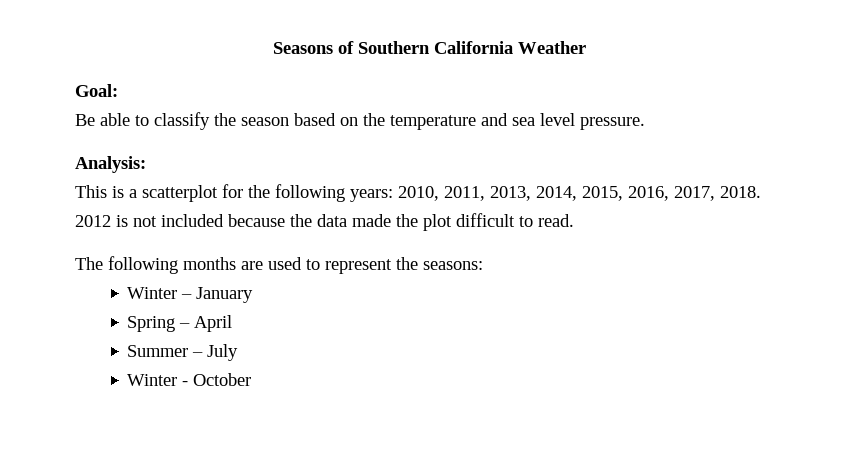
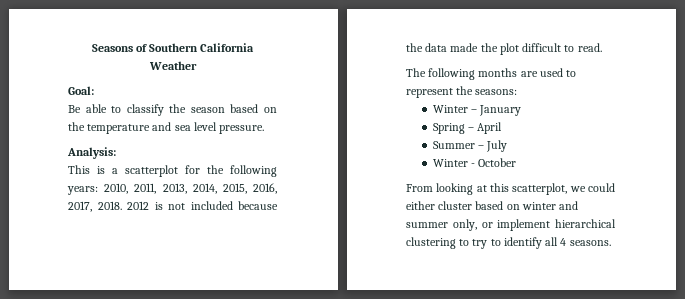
(252, 379) none -> [406,183,615,195] [406,201,579,210] [406,219,616,231] [406,237,611,249] // From looking at this scatterplot, we could either cluster based on winter and summer only, or implement hierarchical clustering to try to identify all 4 seasons.

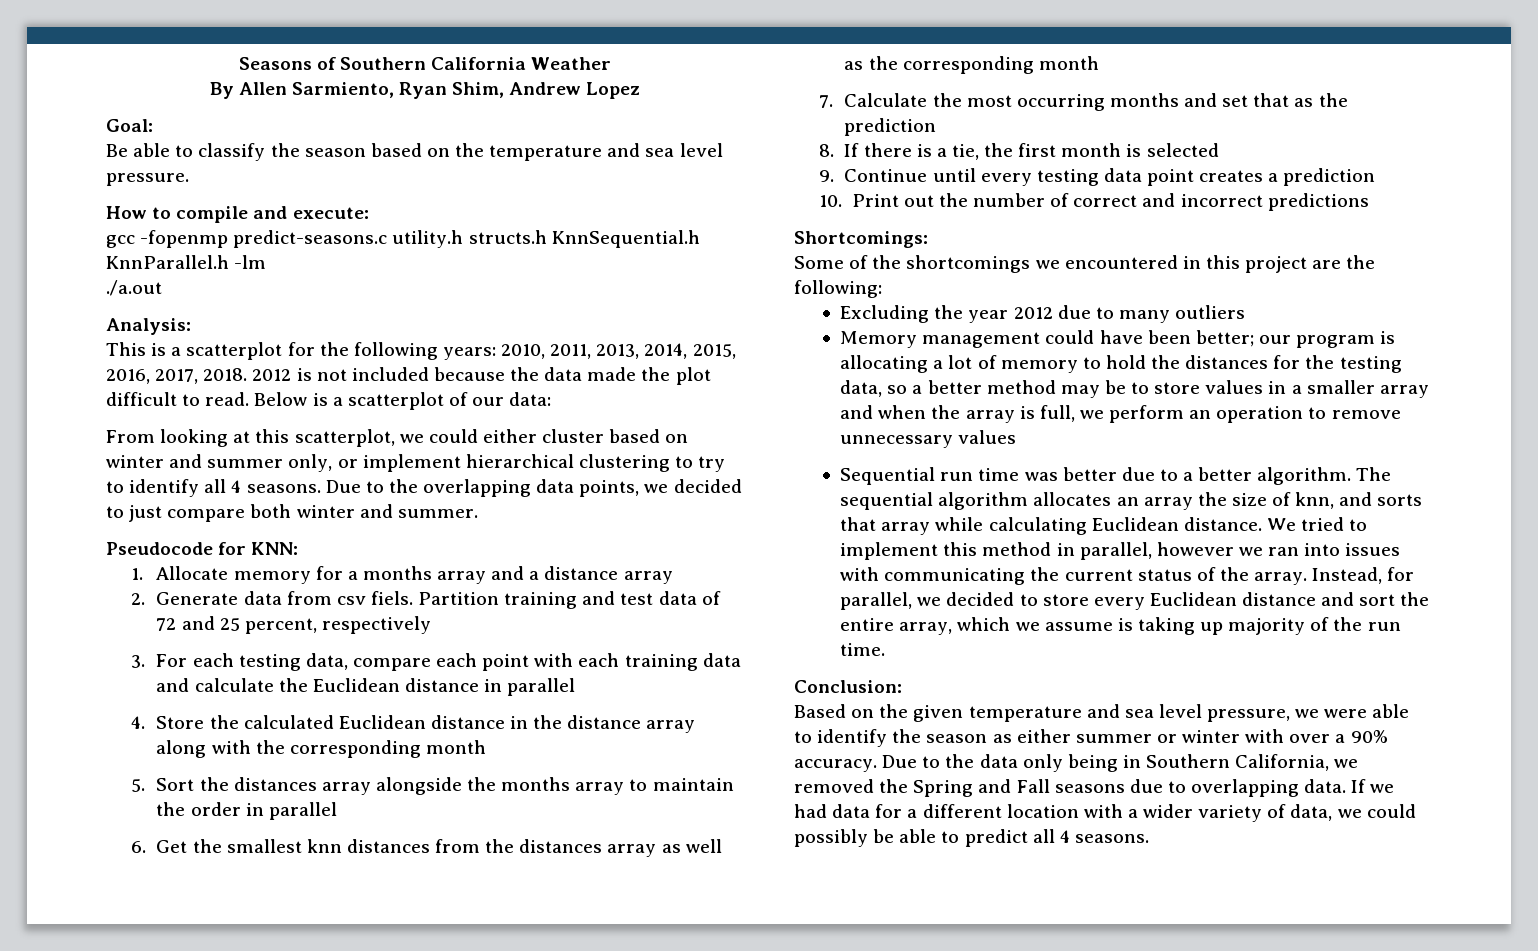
(197, 65) none -> [209,82,641,99] // By Allen Sarmiento, Ryan Shim, Andrew Lopez
(265, 129) none -> [106,206,369,223] [106,230,700,248] [106,255,267,269] [106,280,162,296] // How to compile and execute: // gcc -fopenmp predict-seasons.c utility.h structs.h KnnSequential.h KnnParallel.h -lm // ./a.out
[406,68,577,80] [406,86,518,98] [432,105,522,116] [432,122,503,134] [432,140,508,152] [432,158,517,167] // The following months are used to represent the seasons: // Winter – January // Spring – April // Summer – July // Winter - October -> [254,392,552,410] Below is a scatterplot of our data:
(611, 243) none -> [325,479,742,497] [106,504,478,522] [106,542,299,555] [131,566,673,584] [131,591,721,609] [156,616,431,634] [131,653,741,671] [156,678,576,696] [131,715,696,733] [156,740,486,758] [131,777,734,795] [156,802,337,820] [131,839,722,857] [844,56,1099,74] [819,93,1348,111] [844,118,937,136] [819,143,1219,160] [819,168,1376,186] [819,193,1369,211] [794,231,928,248] [794,255,1376,273] [794,280,882,298] [840,305,1246,323] [840,330,1396,348] [840,355,1402,373] [840,380,1429,398] [840,405,1401,423] [840,430,1017,448] [840,467,1392,485] [840,492,1423,510] [840,517,1368,535] [840,542,1401,560] [840,567,1415,585] [840,592,1430,610] [840,617,1401,635] [840,643,886,656] [794,680,902,693] [794,704,1410,722] [794,729,1388,747] [794,754,1359,772] [794,779,1395,797] [794,804,1416,822] [794,829,1149,847] Due to the overlapping data points, we decided to just compare both winter and summer. // Pseudocode for KNN: // 1. Allocate memory for a months array and a distance array // 2. Generate data from csv fiels. Partition training and test data of 72 and 25 percent, respectively // 3. For each testing data, compare each point with each training data and calculate the Euclidean distance in parallel // 4. Store the calculated Euclidean distance in the distance array along with the corresponding month // 5. Sort the distances array alongside the months array to maintain the order in parallel // 6. Get the smallest knn distances from the distances array as well as the corresponding month // 7. Calculate the most occurring months and set that as the prediction // 8. If there is a tie, the first month is selected // 9. Continue until every testing data point creates a prediction // 10. Print out the number of correct and incorrect predictions // Shortcomings: // Some of the shortcomings we encountered in this project are the following: // Excluding the year 2012 due to many outliers // Memory management could have been better; our program is allocating a lot of memory to hold the distances for the testing data, so a better method may be to store values in a smaller array and when the array is full, we perform an operation to remove unnecessary values // Sequential run time was better due to a better algorithm. The sequential algorithm allocates an array the size of knn, and sorts that array while calculating Euclidean distance. We tried to implement this method in parallel, however we ran into issues with communicating the current status of the array. Instead, for parallel, we decided to store every Euclidean distance and sort the entire array, which we assume is taking up majority of the run time. // Conclusion: // Based on the given temperature and sea level pressure, we were able to identify the season as either summer or winter with over a 90% accuracy. Due to the data only being in Southern California, we removed the Spring and Fall seasons due to overlapping data. If we had data for a different location with a wider variety of data, we could possibly be able to predict all 4 seasons.

